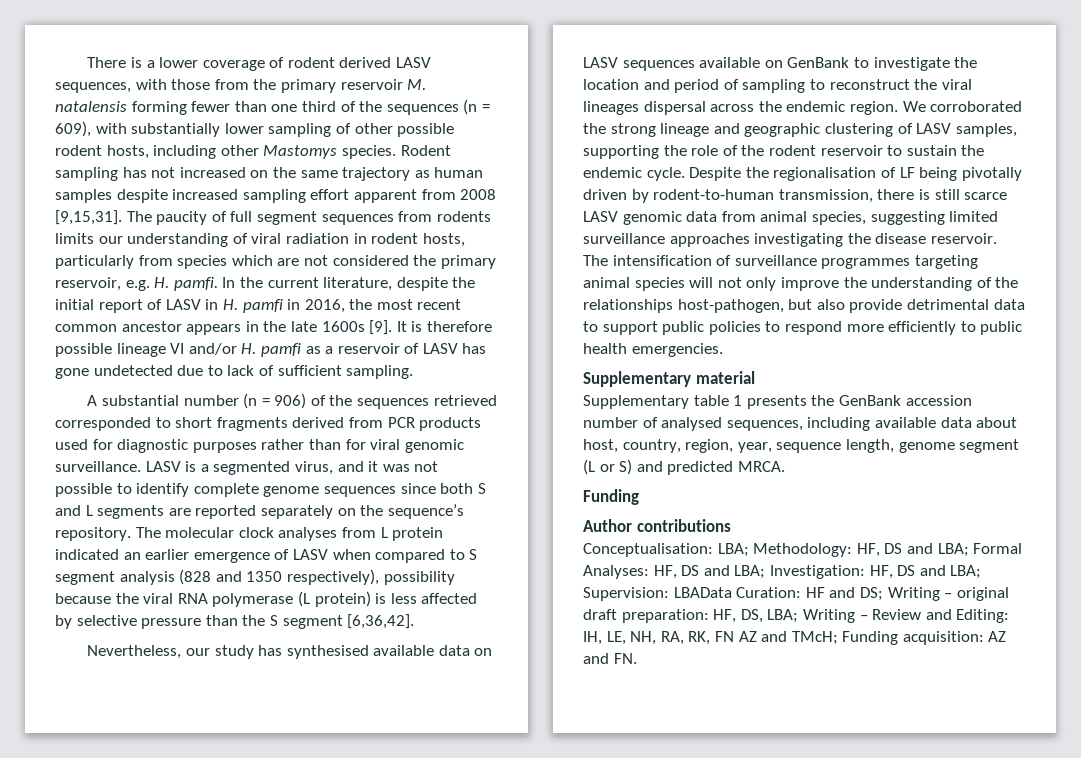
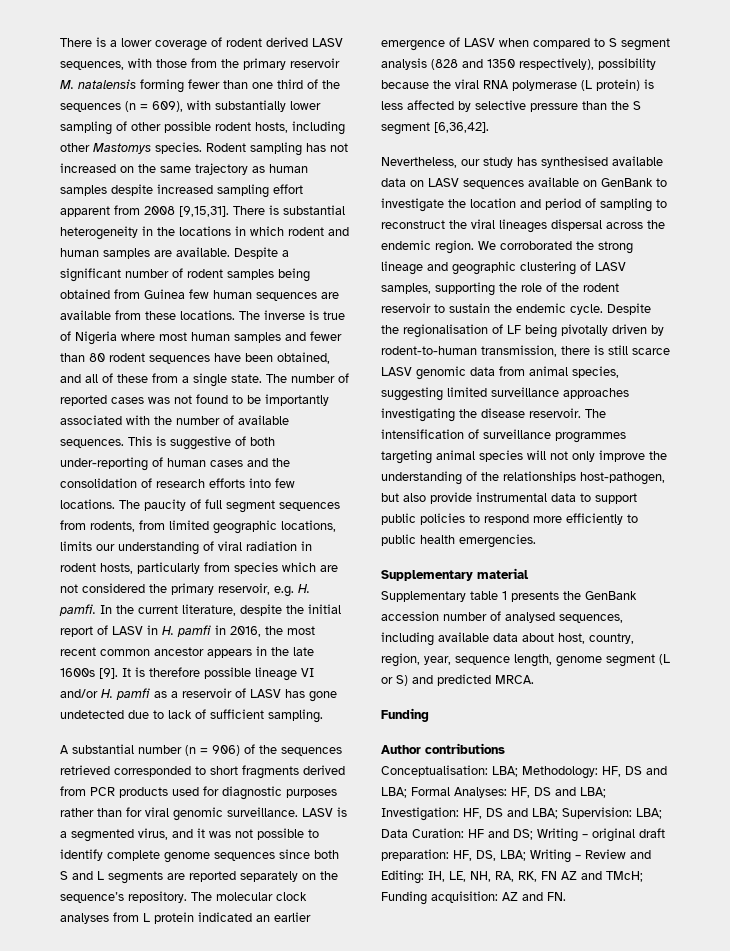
(122, 217) none -> [233,205,345,215] [60,226,349,240] [60,247,289,259] [60,268,310,282] [60,289,339,301] [60,310,345,320] [60,331,342,345] [60,352,330,364] [60,373,349,387] [60,394,329,406] [60,415,289,425] [60,436,275,450] [60,457,290,471] [60,478,295,488] [60,499,115,509] There is substantial heterogeneity in the locations in which rodent and human samples are available. Despite a significant number of rodent samples being obtained from Guinea few human sequences are available from these locations. The inverse is true of Nigeria where most human samples and fewer than 80 rodent sequences have been obtained, and all of these from a single state. The number of reported cases was not found to be importantly associated with the number of available sequences. This is suggestive of both under-reporting of human cases and the consolidation of research efforts into few locations.
[436,211,491,222] rodents -> [90,520,336,534] rodents, from limited geographic locations,
[906,299,989,310] detrimental -> [476,492,547,502] instrumental
[673,587,732,598] LBAData -> [636,808,662,819] [381,829,408,838] LBA; Data

